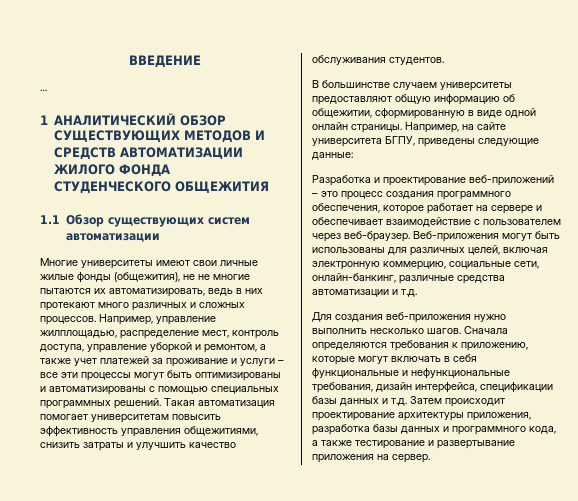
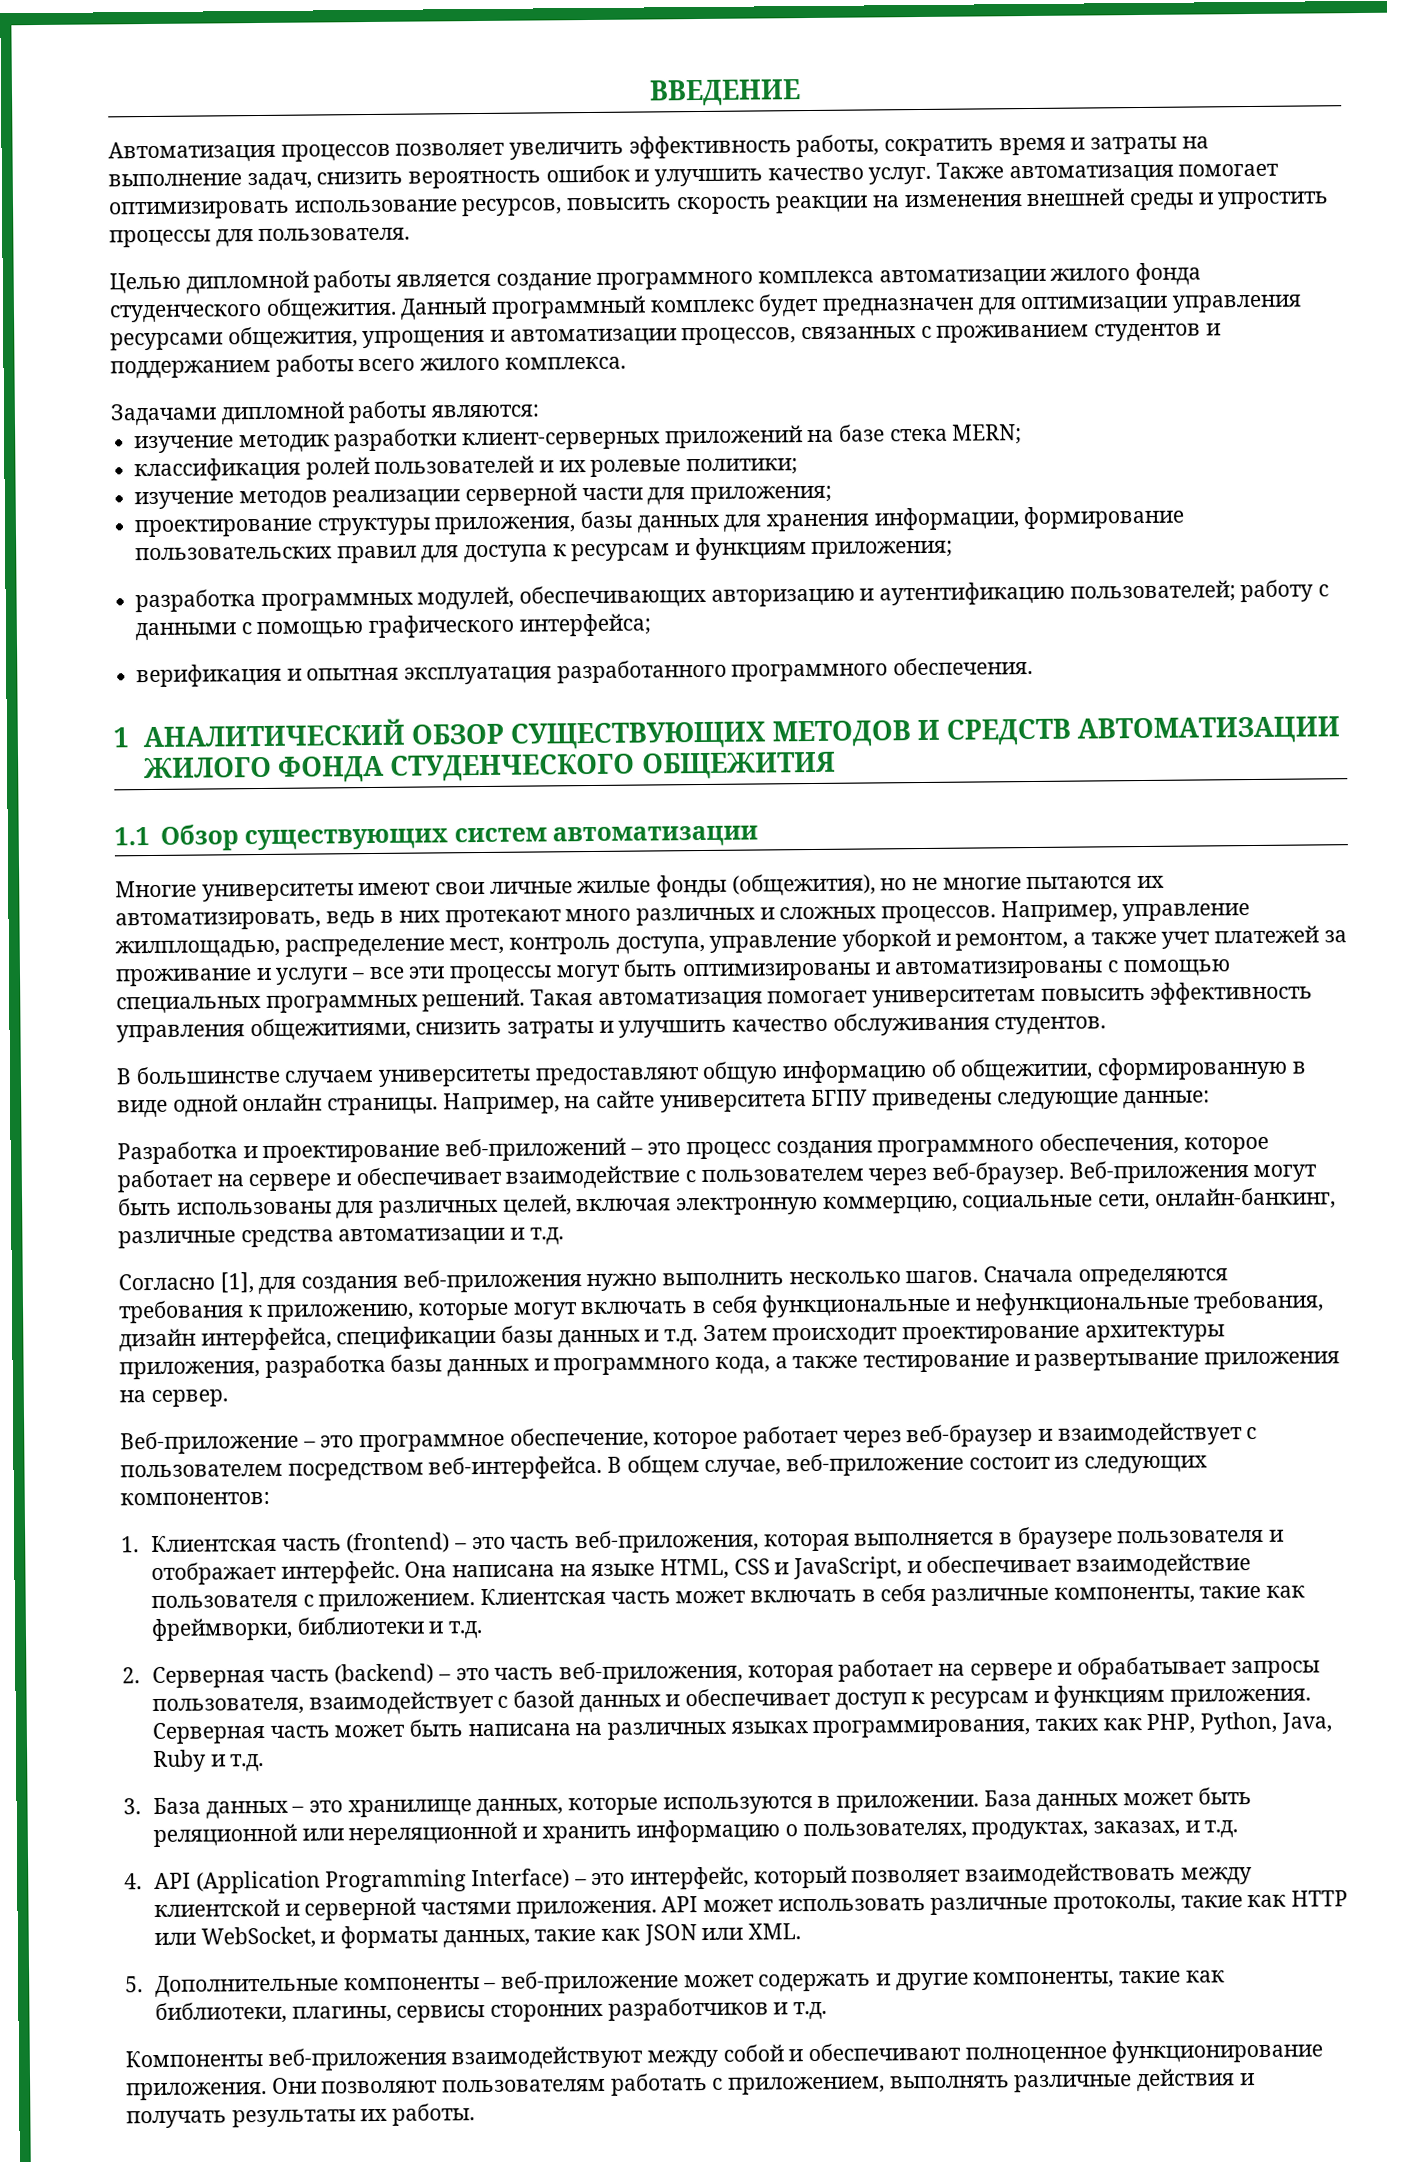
[40,89,47,91] … -> [108,134,1209,163] [108,162,1280,191] [108,188,1330,220] [109,227,411,248] [109,262,1202,294] [109,293,1303,323] [110,323,1221,351] [110,354,626,379] [110,400,540,426] [134,424,1023,454] [134,455,799,482] [134,483,833,510] [134,505,1185,538] [135,537,954,564] [135,579,1330,613] [135,613,651,641] [136,656,1034,688] Автоматизация процессов позволяет увеличить эффективность работы, сократить время и затраты на выполнение задач, снизить вероятность ошибок и улучшить качество услуг. Также автоматизация помогает оптимизировать использование ресурсов, повысить скорость реакции на изменения внешней среды и упростить процессы для пользователя. // Целью дипломной работы является создание программного комплекса автоматизации жилого фонда студенческого общежития. Данный программный комплекс будет предназначен для оптимизации управления ресурсами общежития, упрощения и автоматизации процессов, связанных с проживанием студентов и поддержанием работы всего жилого комплекса. // Задачами дипломной работы являются: // изучение методик разработки клиент-серверных приложений на базе стека MERN; // классификация ролей пользователей и их ролевые политики; // изучение методов реализации серверной части для приложения; // проектирование структуры приложения, базы данных для хранения информации, формирование пользовательских правил для доступа к ресурсам и функциям приложения; // разработка программных модулей, обеспечивающих авторизацию и аутентификацию пользователей; работу с данными с помощью графического интерфейса; // верификация и опытная эксплуатация разработанного программного обеспечения.
[183,274,195,280] не -> [880,878,908,891] но
[385,136,415,146] БГПУ, -> [811,1089,869,1107] БГПУ
[312,312,332,322] Для -> [118,1272,297,1295] Согласно [1], для
(430, 458) none -> [120,1422,1258,1455] [120,1452,1209,1481] [120,1491,270,1506] [121,1526,1285,1554] [151,1553,1252,1586] [151,1583,1306,1612] [151,1616,484,1642] [122,1656,1320,1689] [152,1684,1312,1716] [152,1711,1332,1745] [153,1749,265,1773] [123,1787,1252,1819] [153,1819,1239,1848] [124,1862,1252,1894] [154,1890,1349,1921] [154,1923,802,1949] [125,1970,1225,1998] [155,1997,828,2025] [125,2039,1324,2071] [126,2068,1255,2101] [126,2103,476,2129] // Веб-приложение – это программное обеспечение, которое работает через веб-браузер и взаимодействует с пользователем посредством веб-интерфейса. В общем случае, веб-приложение состоит из следующих компонентов: // 1. Клиентская часть (frontend) – это часть веб-приложения, которая выполняется в браузере пользователя и отображает интерфейс. Она написана на языке HTML, CSS и JavaScript, и обеспечивает взаимодействие пользователя с приложением. Клиентская часть может включать в себя различные компоненты, такие как фреймворки, библиотеки и т.д. // 2. Серверная часть (backend) – это часть веб-приложения, которая работает на сервере и обрабатывает запросы пользователя, взаимодействует с базой данных и обеспечивает доступ к ресурсам и функциям приложения. Серверная часть может быть написана на различных языках программирования, таких как PHP, Python, Java, Ruby и т.д. // 3. База данных – это хранилище данных, которые используются в приложении. База данных может быть реляционной или нереляционной и хранить информацию о пользователях, продуктах, заказах, и т.д. // 4. API (Application Programming Interface) – это интерфейс, который позволяет взаимодействовать между клиентской и серверной частями приложения. API может использовать различные протоколы, такие как HTTP или WebSocket, и форматы данных, такие как JSON или XML. // 5. Дополнительные компоненты – веб-приложение может содержать и другие компоненты, такие как библиотеки, плагины, сервисы сторонних разработчиков и т.д. // Компоненты веб-приложения взаимодействуют между собой и обеспечивают полноценное функционирование приложения. Они позволяют пользователям работать с приложением, выполнять различные действия и получать результаты их работы.

